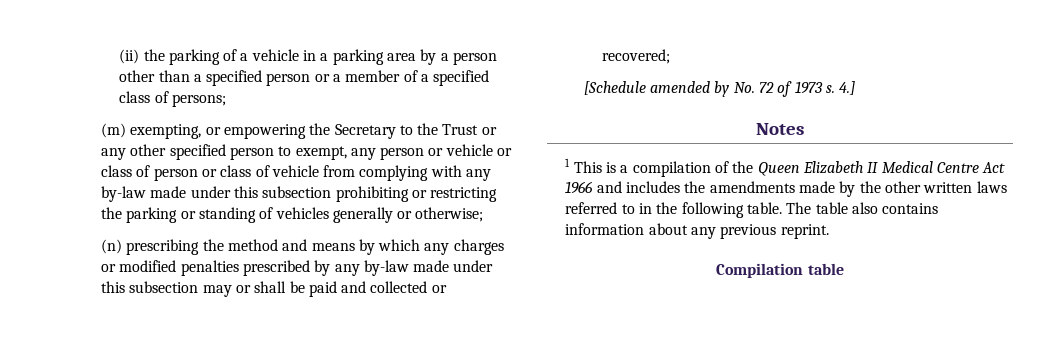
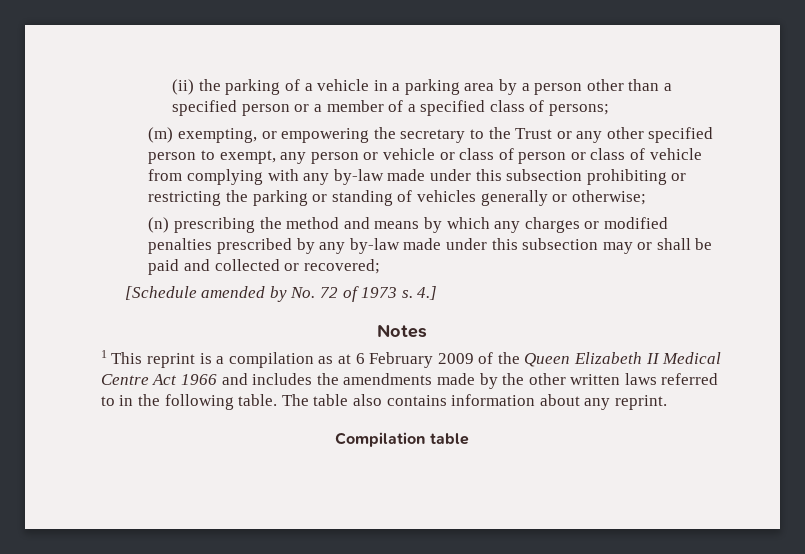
[334,124,396,139] Secretary -> [400,129,466,143] secretary
(602, 167) none -> [146,353,195,368] reprint
(711, 169) none -> [318,352,474,368] as at 6 February 2009
[720,224,777,239] previous -> (611, 404) none

